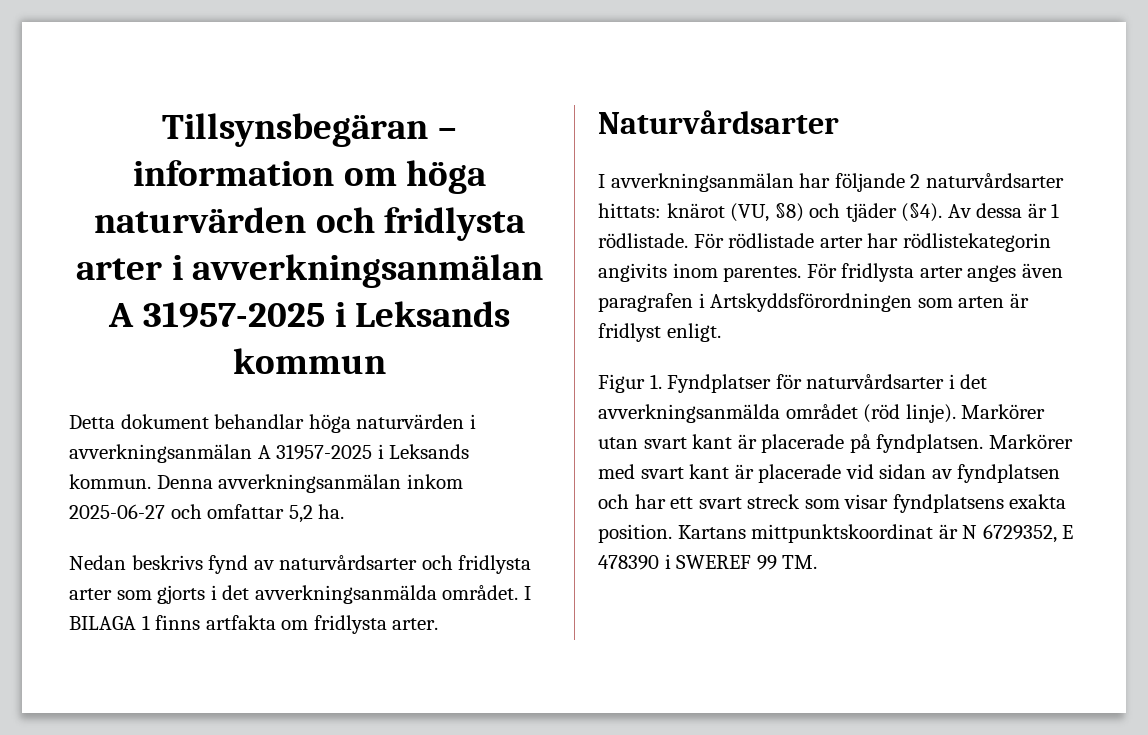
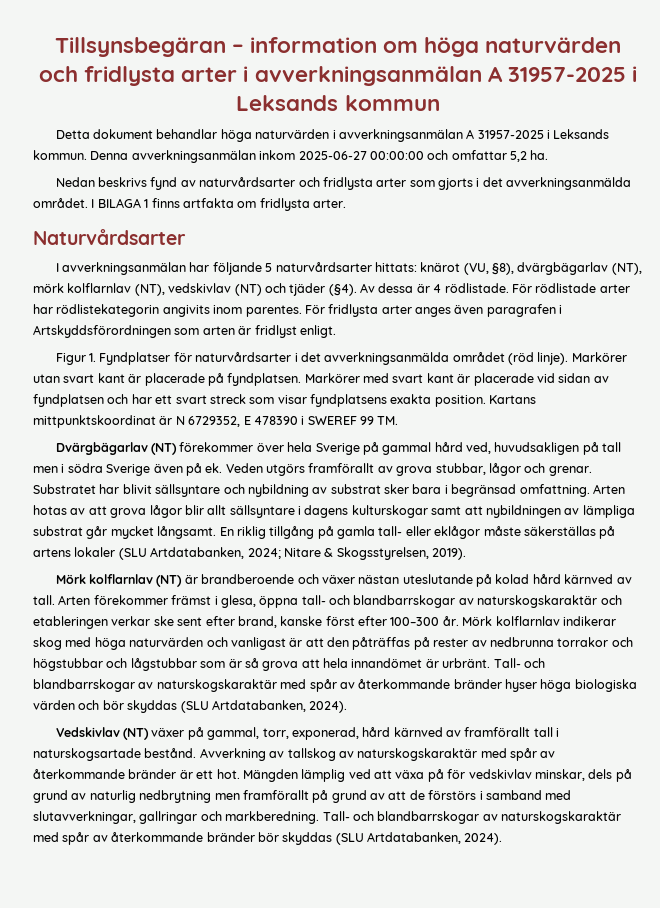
(165, 511) none -> [369,151,424,160] 00:00:00
[910,174,921,188] 2 -> [265,263,273,272] 5
[774,203,804,222] §8) -> [492,262,642,275] [33,283,262,296] §8), dvärgbägarlav (NT), mörk kolflarnlav (NT), vedskivlav (NT)
[1051,203,1060,218] 1 -> [433,284,442,293] 4
(818, 562) none -> [55,442,622,455] [33,463,592,476] [33,484,625,497] [33,505,635,518] [33,526,616,539] [33,547,466,560] [55,574,632,587] [33,595,622,608] [33,616,616,629] [33,637,633,650] [33,658,545,671] [33,679,637,692] [33,700,348,713] [55,727,560,740] [33,748,556,761] [33,769,632,782] [33,790,572,803] [33,811,621,824] [33,832,503,845] // Dvärgbägarlav (NT) förekommer över hela Sverige på gammal hård ved, huvudsakligen på tall men i södra Sverige även på ek. Veden utgörs framförallt av grova stubbar, lågor och grenar. Substratet har blivit sällsyntare och nybildning av substrat sker bara i begränsad omfattning. Arten hotas av att grova lågor blir allt sällsyntare i dagens kulturskogar samt att nybildningen av lämpliga substrat går mycket långsamt. En riklig tillgång på gamla tall- eller eklågor måste säkerställas på artens lokaler (SLU Artdatabanken, 2024; Nitare & Skogsstyrelsen, 2019). // Mörk kolflarnlav (NT) är brandberoende och växer nästan uteslutande på kolad hård kärnved av tall. Arten förekommer främst i glesa, öppna tall- och blandbarrskogar av naturskogskaraktär och etableringen verkar ske sent efter brand, kanske först efter 100–300 år. Mörk kolflarnlav indikerar skog med höga naturvärden och vanligast är att den påträffas på rester av nedbrunna torrakor och högstubbar och lågstubbar som är så grova att hela innandömet är urbränt. Tall- och blandbarrskogar av naturskogskaraktär med spår av återkommande bränder hyser höga biologiska värden och bör skyddas (SLU Artdatabanken, 2024). // Vedskivlav (NT) växer på gammal, torr, exponerad, hård kärnved av framförallt tall i naturskogsartade bestånd. Avverkning av tallskog av naturskogskaraktär med spår av återkommande bränder är ett hot. Mängden lämplig ved att växa på för vedskivlav minskar, dels på grund av naturlig nedbrytning men framförallt på grund av att de förstörs i samband med slutavverkningar, gallringar och markberedning. Tall- och blandbarrskogar av naturskogskaraktär med spår av återkommande bränder bör skyddas (SLU Artdatabanken, 2024).

